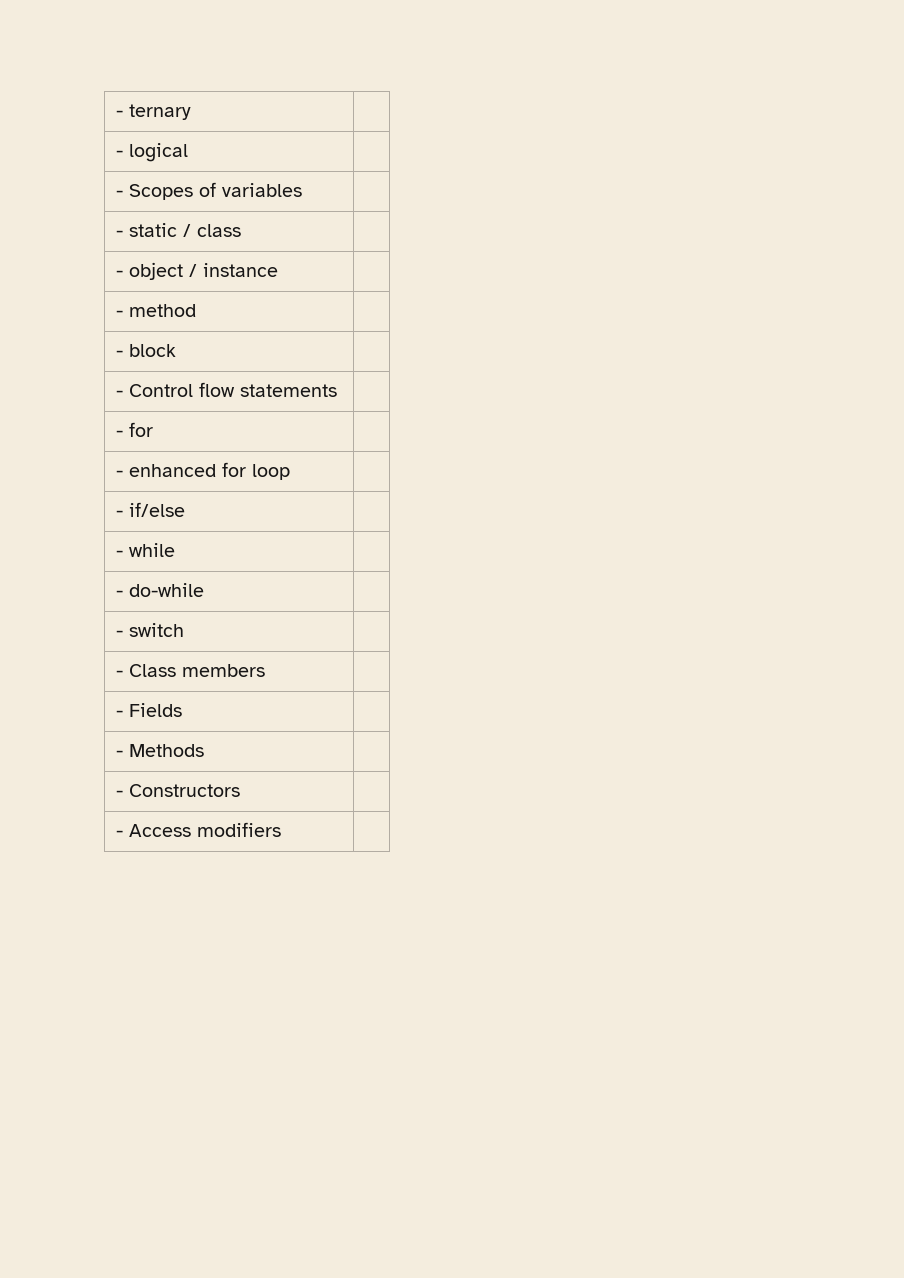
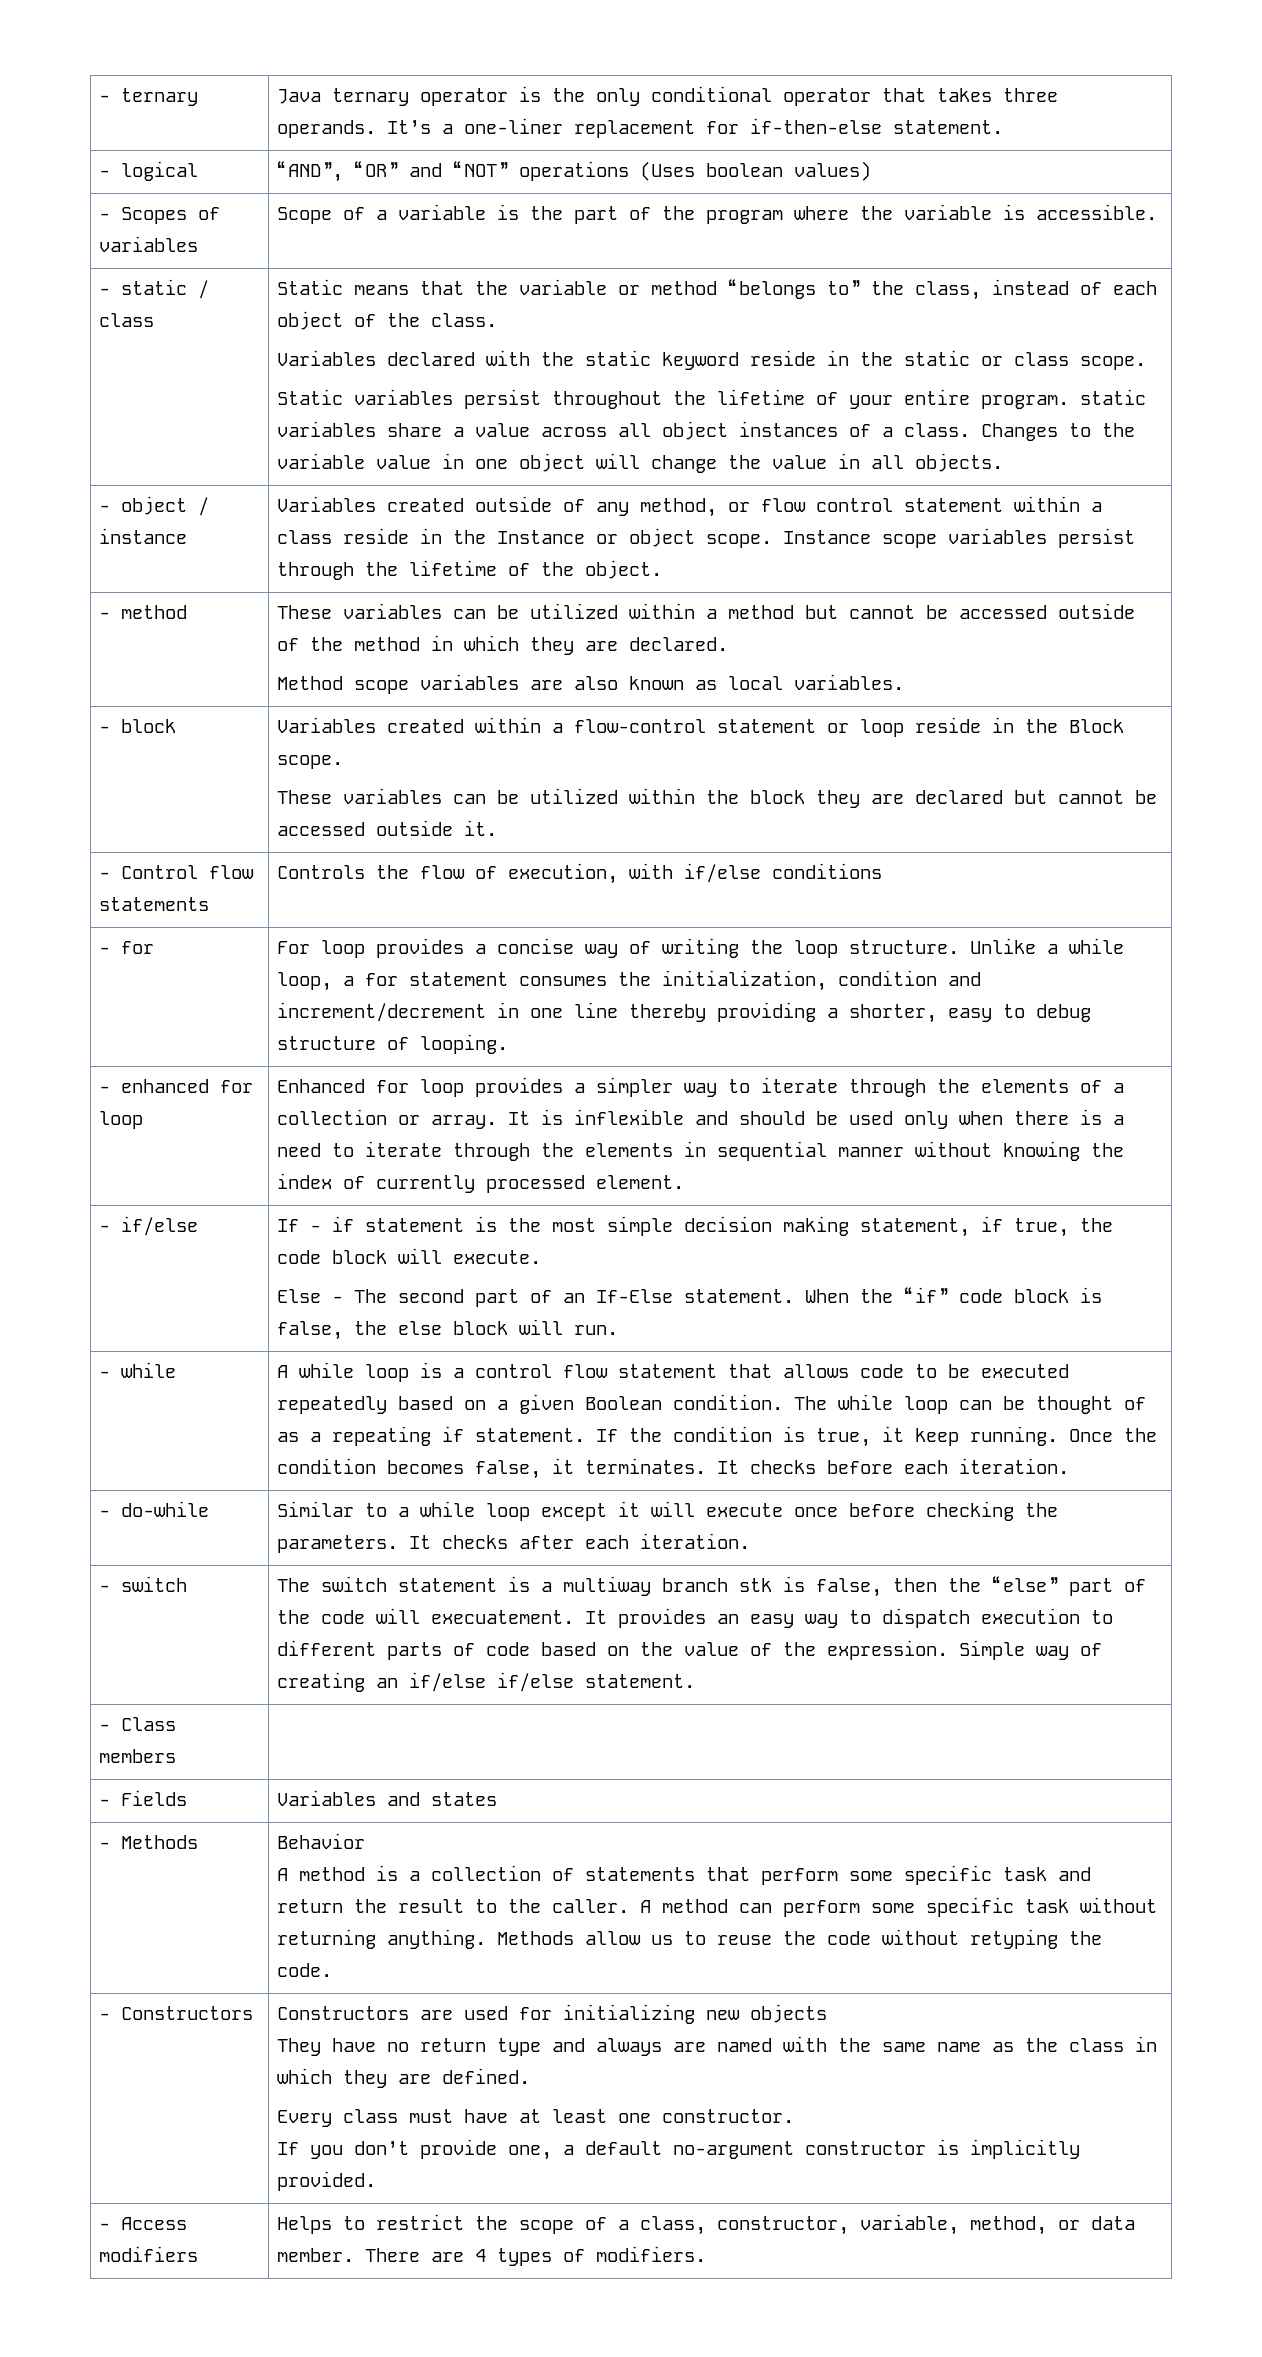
[116,143,189,162] [116,182,303,200] [116,223,242,237] [116,262,279,280] [116,304,197,317] [116,344,177,357] [116,382,338,397] [116,422,154,437] [116,462,291,480] [116,502,186,517] [116,543,176,557] [116,583,205,597] [116,623,185,637] // - logical | // - Scopes of variables | // - static / class | // - object / instance | // - method | // - block | // - Control flow statements | // - for | // - enhanced for loop | // - if/else | // - while | // - do-while | // - switch | -> [277,86,1059,106] [277,118,1004,138] [99,161,199,181] [277,161,872,182] [99,207,221,224] [99,236,199,252] [277,204,1158,224] [99,279,210,299] [99,313,155,327] [277,279,1158,300] [277,311,498,330] [277,350,1147,370] [277,389,1147,409] [277,421,1136,441] [277,453,1004,473] [99,496,210,516] [99,528,188,544] [277,496,1103,517] [277,528,1136,548] [277,560,663,580] [99,605,188,619] [277,603,1136,619] [277,635,729,655] [277,674,905,694] [99,719,177,733] [277,717,1125,737] [277,755,344,769] [277,788,1158,808] [277,820,498,836] [99,865,255,879] [99,897,210,911] [277,863,883,884] [99,941,155,954] [277,938,1125,958] [277,970,982,991] [277,1002,1092,1023] [277,1034,509,1054] [99,1079,254,1093] [99,1111,144,1129] [277,1077,1125,1097] [277,1109,1125,1129] [277,1141,1125,1161] [277,1173,685,1193] [99,1216,199,1236] [277,1216,1114,1237] [277,1248,542,1264] [277,1287,1103,1307] [277,1319,619,1340] [99,1362,177,1378] [277,1362,1070,1382] [277,1394,1147,1414] [277,1426,1158,1447] [277,1458,1070,1479] [99,1501,210,1517] [277,1501,1059,1521] [277,1533,751,1553] [99,1576,188,1592] [277,1576,1147,1597] [277,1608,1114,1628] [277,1640,1103,1660] [277,1672,696,1692] Java ternary operator is the only conditional operator that takes three operands. It’s a one-liner replacement for if-then-else statement. // - logical | “AND”, “OR” and “NOT” operations (Uses boolean values) // - Scopes of variables | Scope of a variable is the part of the program where the variable is accessible. // - static / class | Static means that the variable or method “belongs to” the class, instead of each object of the class. // Variables declared with the static keyword reside in the static or class scope. // Static variables persist throughout the lifetime of your entire program. static variables share a value across all object instances of a class. Changes to the variable value in one object will change the value in all objects. // - object / instance | Variables created outside of any method, or flow control statement within a class reside in the Instance or object scope. Instance scope variables persist through the lifetime of the object. // - method | These variables can be utilized within a method but cannot be accessed outside of the method in which they are declared. // Method scope variables are also known as local variables. // - block | Variables created within a flow-control statement or loop reside in the Block scope. // These variables can be utilized within the block they are declared but cannot be accessed outside it. // - Control flow statements | Controls the flow of execution, with if/else conditions // - for | For loop provides a concise way of writing the loop structure. Unlike a while loop, a for statement consumes the initialization, condition and increment/decrement in one line thereby providing a shorter, easy to debug structure of looping. // - enhanced for loop | Enhanced for loop provides a simpler way to iterate through the elements of a collection or array. It is inflexible and should be used only when there is a need to iterate through the elements in sequential manner without knowing the index of currently processed element. // - if/else | If - if statement is the most simple decision making statement, if true, the code block will execute. // Else - The second part of an If-Else statement. When the “if” code block is false, the else block will run. // - while | A while loop is a control flow statement that allows code to be executed repeatedly based on a given Boolean condition. The while loop can be thought of as a repeating if statement. If the condition is true, it keep running. Once the condition becomes false, it terminates. It checks before each iteration. // - do-while | Similar to a while loop except it will execute once before checking the parameters. It checks after each iteration. // - switch | The switch statement is a multiway branch stk is false, then the “else” part of the code will execuatement. It provides an easy way to dispatch execution to different parts of code based on the value of the expression. Simple way of creating an if/else if/else statement.
(183, 710) none -> [277,1790,498,1806] Variables and states
[116,784,241,797] [116,822,282,837] // - Constructors | // - Access modifiers | -> [277,1833,366,1849] [277,1865,1092,1885] [277,1897,1158,1917] [277,1929,1103,1949] [277,1963,333,1977] [99,2006,254,2020] [277,2004,828,2024] [277,2036,1158,2056] [277,2068,531,2088] [277,2109,795,2127] [277,2139,1081,2160] [277,2171,377,2191] [99,2217,188,2230] [99,2246,199,2262] [277,2214,1136,2235] [277,2246,707,2266] Behavior // A method is a collection of statements that perform some specific task and return the result to the caller. A method can perform some specific task without returning anything. Methods allow us to reuse the code without retyping the code. // - Constructors | Constructors are used for initializing new objects // They have no return type and always are named with the same name as the class in which they are defined. // Every class must have at least one constructor. // If you don’t provide one, a default no-argument constructor is implicitly provided. // - Access modifiers | Helps to restrict the scope of a class, constructor, variable, method, or data member. There are 4 types of modifiers.

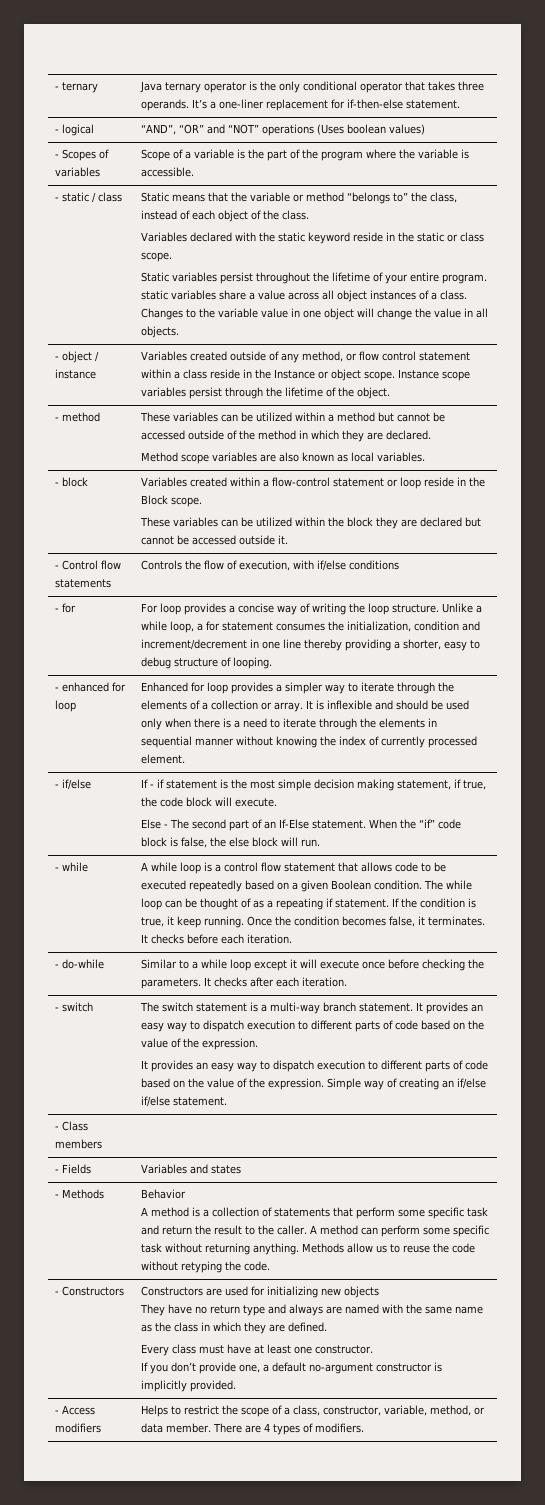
[563,1576,1147,1597] [277,1608,575,1624] multiway branch stk is false, then the “else” part of the code will execuatement. -> [270,1002,484,1014] [141,1020,485,1032] [141,1038,259,1050] multi-way branch statement. It provides an easy way to dispatch execution to different parts of code based on the value of the expression. //

